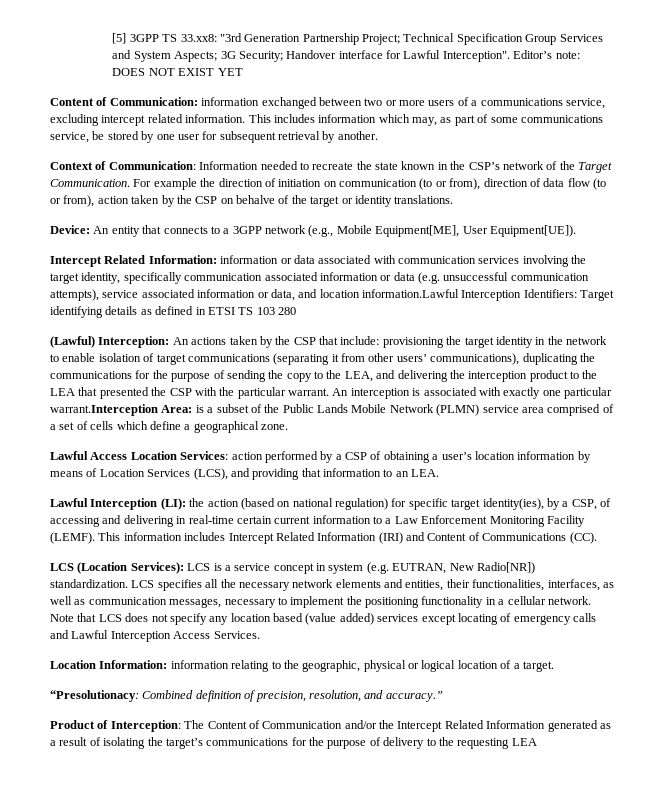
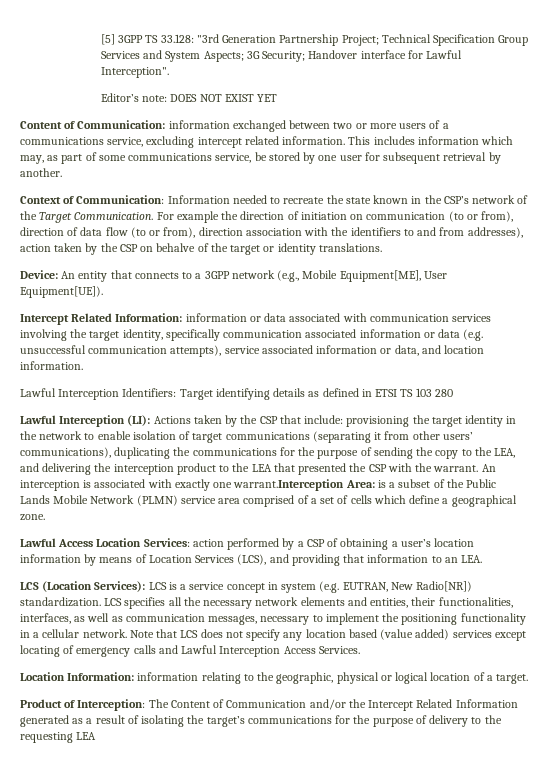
[180,34,217,42] 33.xx8: -> [160,34,194,43] 33.128:
(510, 56) none -> (169, 72) //
(95, 201) none -> [198,227,523,238] direction association with the identifiers to and from addresses),
[362,289,459,298] information.Lawful -> [20,361,83,370] [20,388,56,397] information. // Lawful
[50,336,227,348] (Lawful) Interception: An actions -> [20,415,191,427] Lawful Interception (LI): Actions
[237,387,286,399] particular -> (433, 467) none
[564,387,612,399] particular -> (233, 485) none
[50,498,611,510] [50,515,585,527] [50,532,597,544] // Lawful Interception (LI): the action (based on national regulation) for specific target identity(ies), by a CSP, of accessing and delivering in real-time certain current information to a Law Enforcement Monitoring Facility (LEMF). This information includes Intercept Related Information (IRI) and Content of Communications (CC). -> (483, 559) none
[50,690,443,702] // “Presolutionacy: Combined definition of precision, resolution, and accuracy.” -> (529, 679) none

